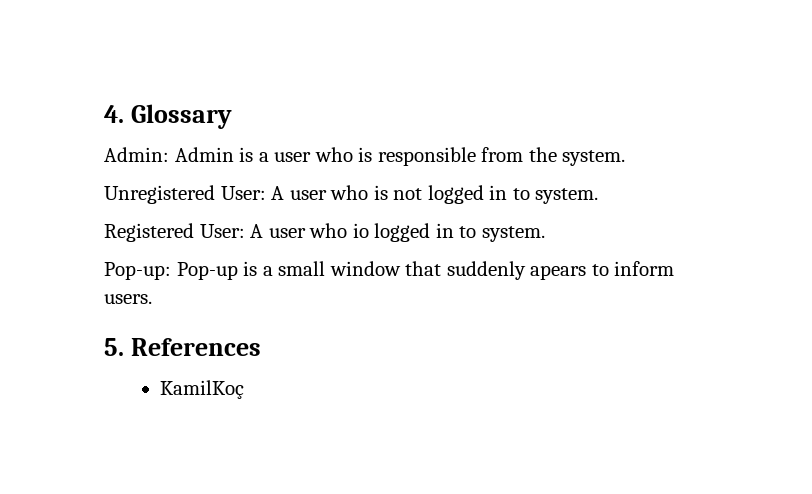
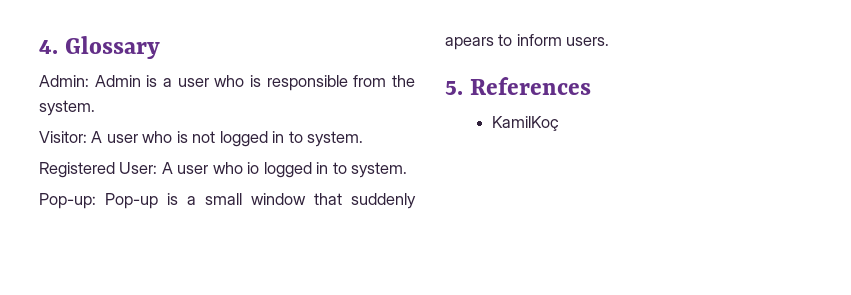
[104,185,266,204] Unregistered User: -> [39,131,87,143] Visitor:

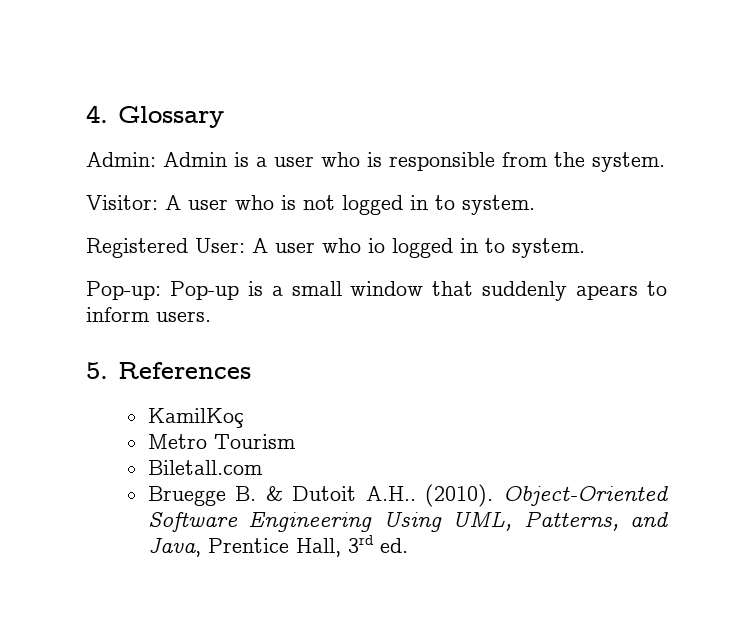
(559, 123) none -> [147,434,296,449] [147,460,263,475] [147,484,668,507] [147,511,668,532] [147,535,408,557] // Metro Tourism // Biletall.com // Bruegge B. & Dutoit A.H.. (2010). Object-Oriented Software Engineering Using UML, Patterns, and Java, Prentice Hall, 3rd ed.

